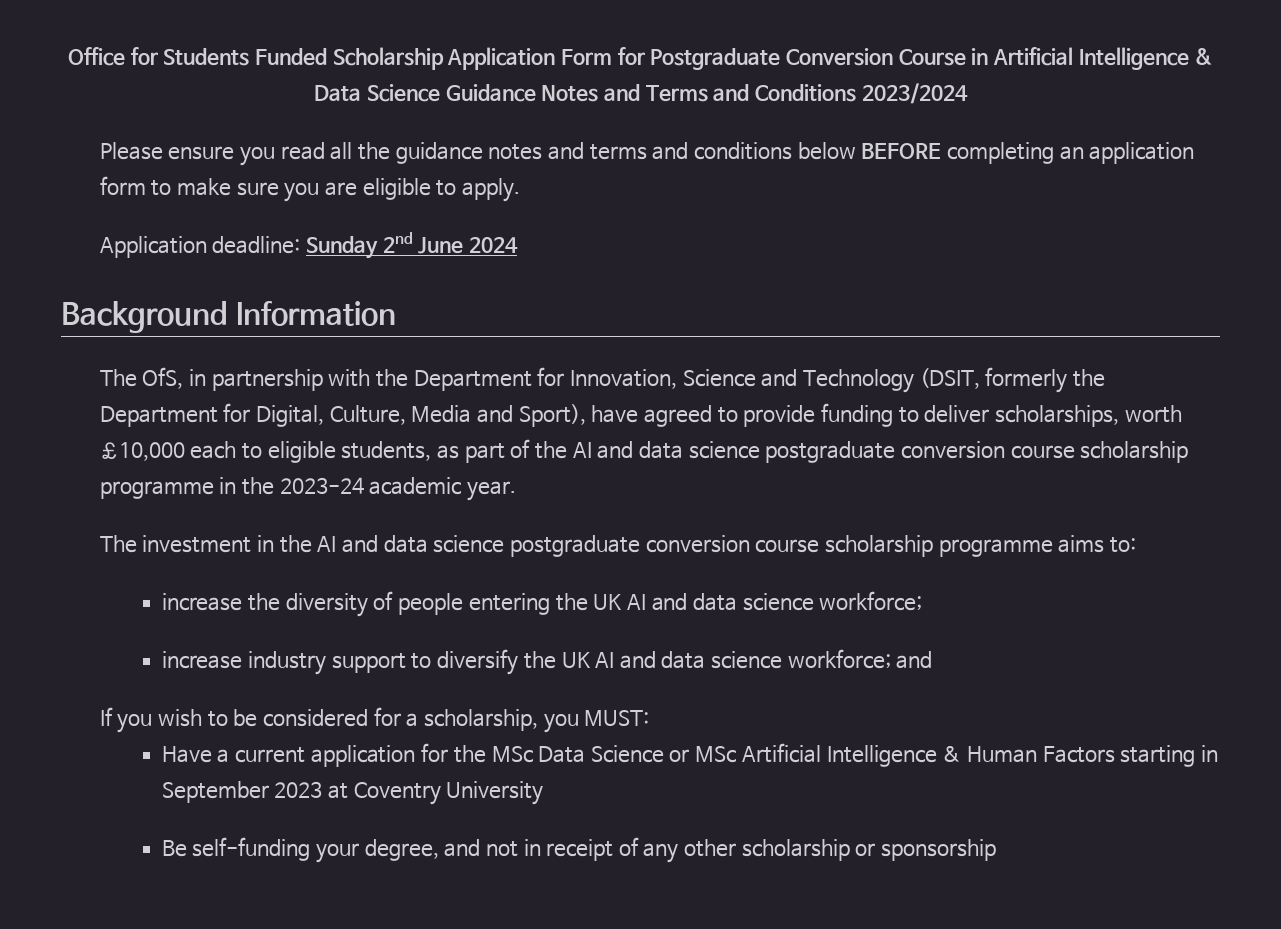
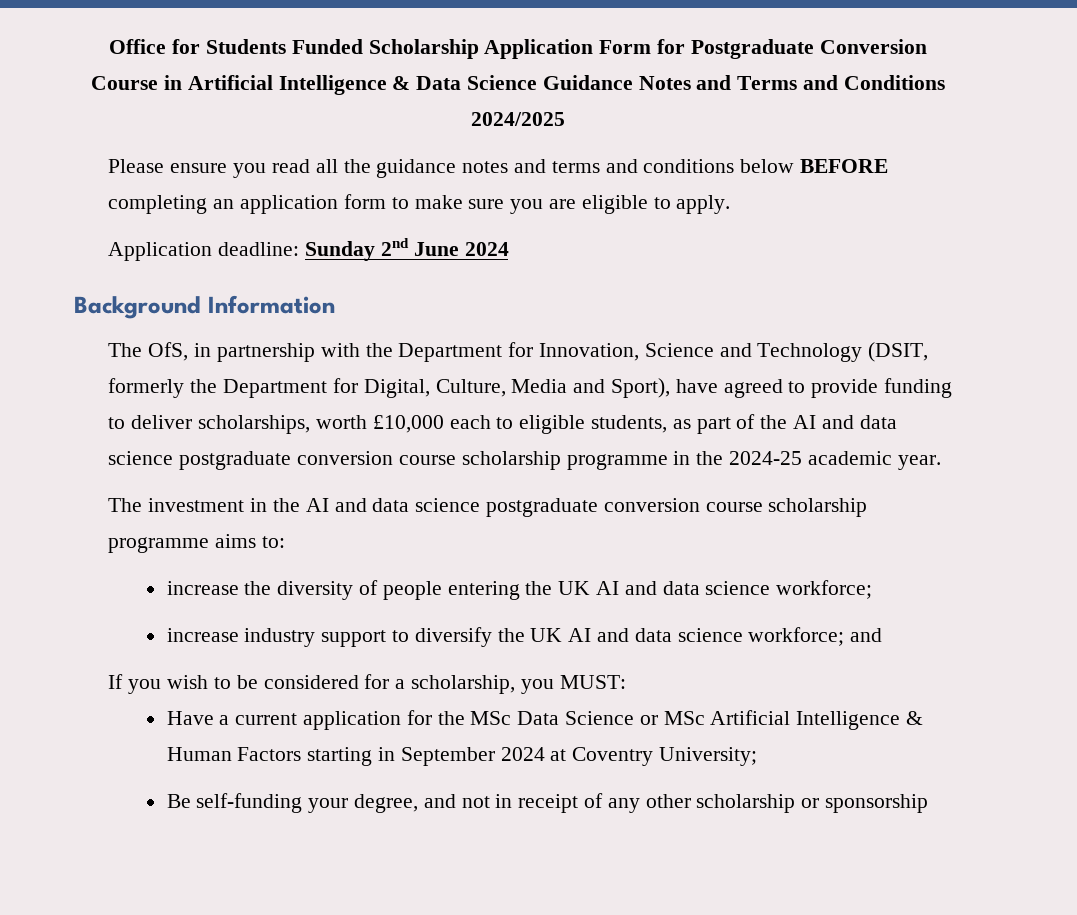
[861,83,968,104] 2023/2024 -> [471,112,565,126] 2024/2025
[279,477,364,494] 2023-24 -> [728,451,802,465] 2024-25
[274,781,323,798] 2023 -> [500,747,545,761] 2024
[446,781,544,805] University -> [659,747,758,766] University;

